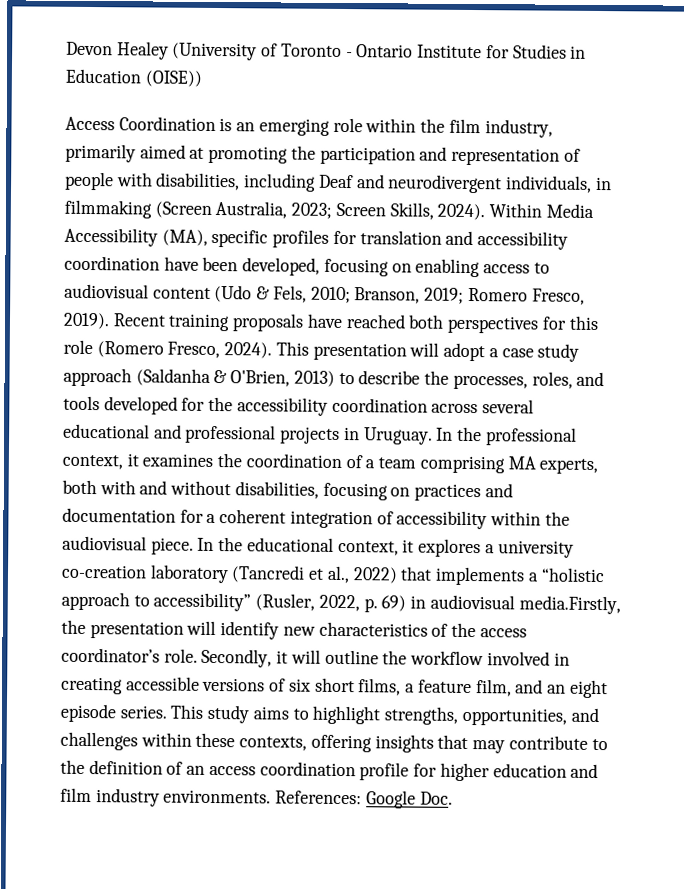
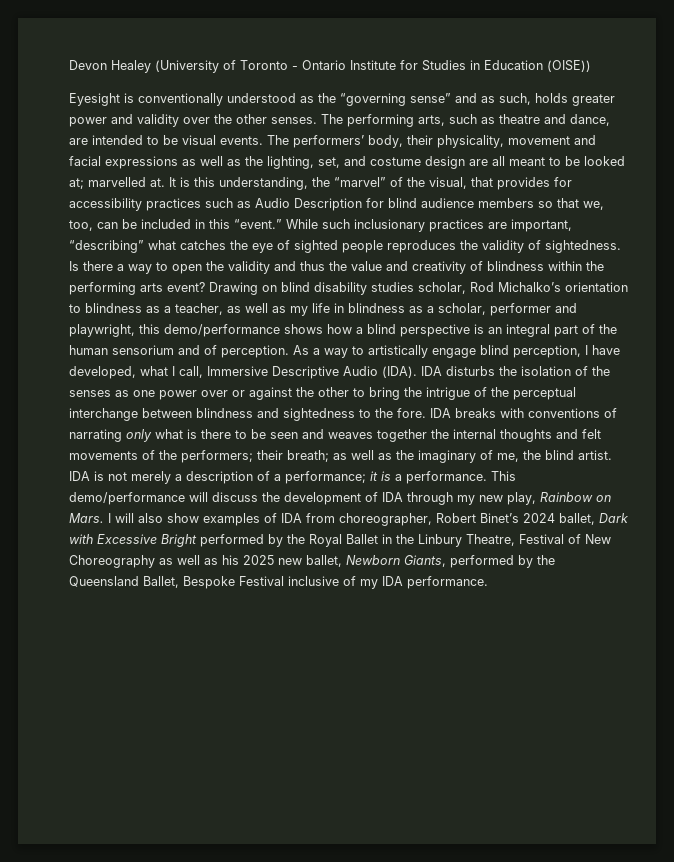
[65,116,553,138] [65,143,581,166] [65,171,612,194] [64,199,594,221] [64,227,569,250] [64,255,550,278] [64,283,585,305] [63,312,599,334] [63,339,580,362] [63,367,605,390] [63,395,535,416] [63,423,577,446] [62,453,599,475] [62,479,513,502] [62,507,570,530] [62,535,574,558] [61,564,605,586] [61,591,621,615] [61,619,527,640] [61,647,570,668] [61,676,608,699] [60,703,599,726] [60,731,608,754] [60,759,599,782] [60,787,453,809] Access Coordination is an emerging role within the film industry, primarily aimed at promoting the participation and representation of people with disabilities, including Deaf and neurodivergent individuals, in filmmaking (Screen Australia, 2023; Screen Skills, 2024). Within Media Accessibility (MA), specific profiles for translation and accessibility coordination have been developed, focusing on enabling access to audiovisual content (Udo & Fels, 2010; Branson, 2019; Romero Fresco, 2019). Recent training proposals have reached both perspectives for this role (Romero Fresco, 2024). This presentation will adopt a case study approach (Saldanha & O'Brien, 2013) to describe the processes, roles, and tools developed for the accessibility coordination across several educational and professional projects in Uruguay. In the professional context, it examines the coordination of a team comprising MA experts, both with and without disabilities, focusing on practices and documentation for a coherent integration of accessibility within the audiovisual piece. In the educational context, it explores a university co-creation laboratory (Tancredi et al., 2022) that implements a “holistic approach to accessibility” (Rusler, 2022, p. 69) in audiovisual media.Firstly, the presentation will identify new characteristics of the access coordinator’s role. Secondly, it will outline the workflow involved in creating accessible versions of six short films, a feature film, and an eight episode series. This study aims to highlight strengths, opportunities, and challenges within these contexts, offering insights that may contribute to the definition of an access coordination profile for higher education and film industry environments. References: Google Doc. -> [69,93,615,106] [69,114,610,127] [69,135,596,148] [69,156,625,169] [69,177,572,190] [69,198,604,211] [69,219,572,232] [69,240,621,253] [69,261,604,274] [69,282,628,295] [69,303,577,316] [69,324,617,337] [69,345,620,358] [69,366,610,379] [69,387,576,400] [69,408,617,421] [69,429,601,442] [69,450,612,463] [69,471,516,484] [69,492,611,505] [69,513,629,526] [69,534,611,547] [69,555,555,568] [69,576,488,589] Eyesight is conventionally understood as the “governing sense” and as such, holds greater power and validity over the other senses. The performing arts, such as theatre and dance, are intended to be visual events. The performers’ body, their physicality, movement and facial expressions as well as the lighting, set, and costume design are all meant to be looked at; marvelled at. It is this understanding, the “marvel” of the visual, that provides for accessibility practices such as Audio Description for blind audience members so that we, too, can be included in this “event.” While such inclusionary practices are important, “describing” what catches the eye of sighted people reproduces the validity of sightedness. Is there a way to open the validity and thus the value and creativity of blindness within the performing arts event? Drawing on blind disability studies scholar, Rod Michalko’s orientation to blindness as a teacher, as well as my life in blindness as a scholar, performer and playwright, this demo/performance shows how a blind perspective is an integral part of the human sensorium and of perception. As a way to artistically engage blind perception, I have developed, what I call, Immersive Descriptive Audio (IDA). IDA disturbs the isolation of the senses as one power over or against the other to bring the intrigue of the perceptual interchange between blindness and sightedness to the fore. IDA breaks with conventions of narrating only what is there to be seen and weaves together the internal thoughts and felt movements of the performers; their breath; as well as the imaginary of me, the blind artist. IDA is not merely a description of a performance; it is a performance. This demo/performance will discuss the development of IDA through my new play, Rainbow on Mars. I will also show examples of IDA from choreographer, Robert Binet’s 2024 ballet, Dark with Excessive Bright performed by the Royal Ballet in the Linbury Theatre, Festival of New Choreography as well as his 2025 new ballet, Newborn Giants, performed by the Queensland Ballet, Bespoke Festival inclusive of my IDA performance.

